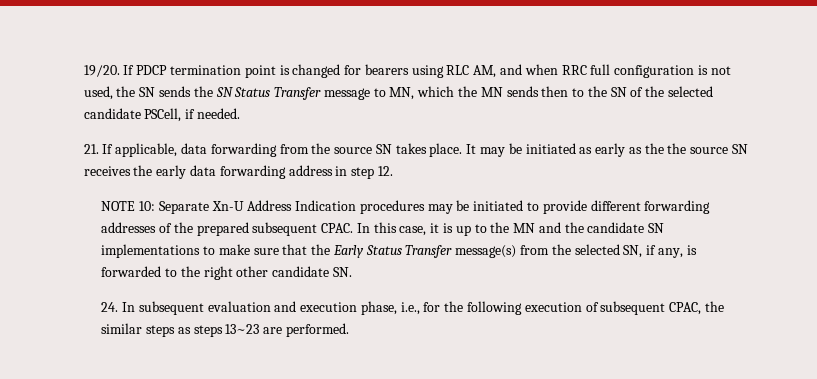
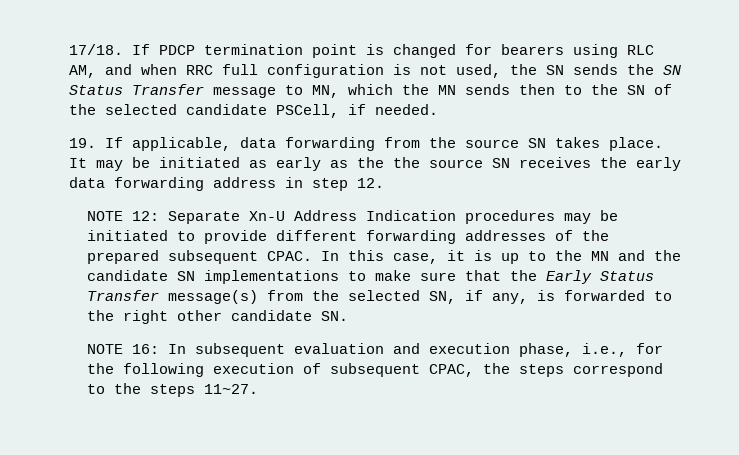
[83,65,120,77] 19/20. -> [69,44,124,55] 17/18.
[83,144,99,154] 21. -> [69,138,97,148] 19.
[138,201,155,211] 10: -> [132,211,160,221] 12:
[101,302,119,312] 24. -> [87,344,160,354] NOTE 16:
[101,323,349,337] similar steps as steps 13~23 are performed. -> [519,363,664,377] [87,383,259,397] steps correspond to the steps 11~27.

